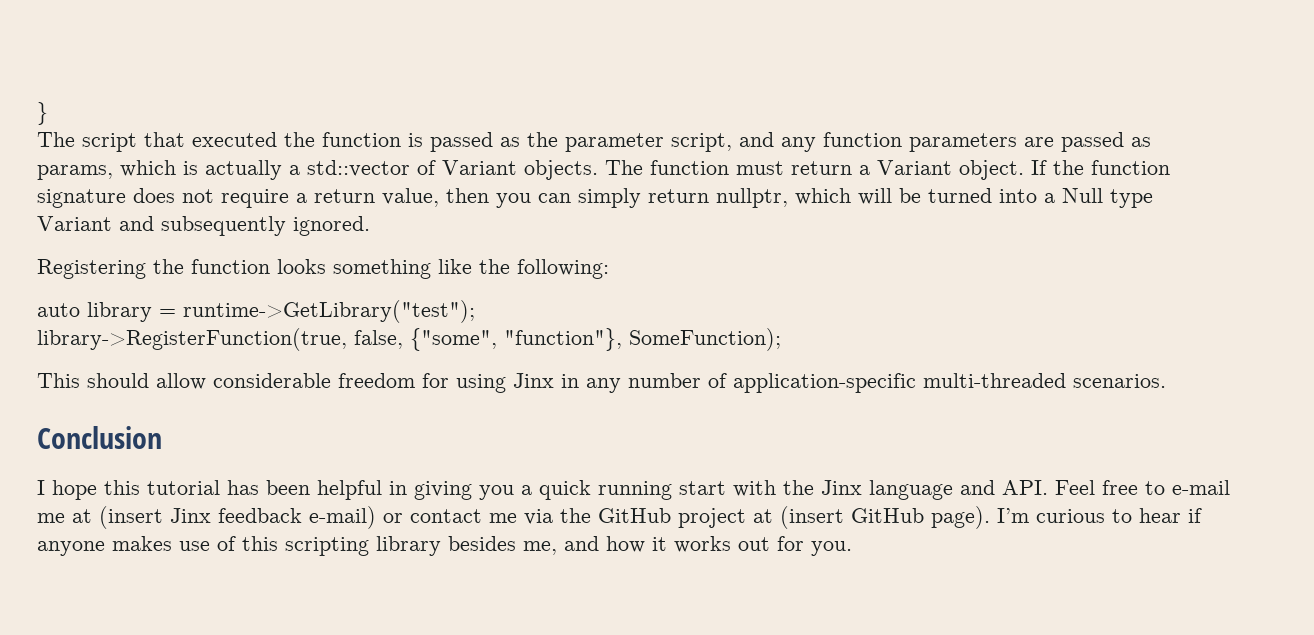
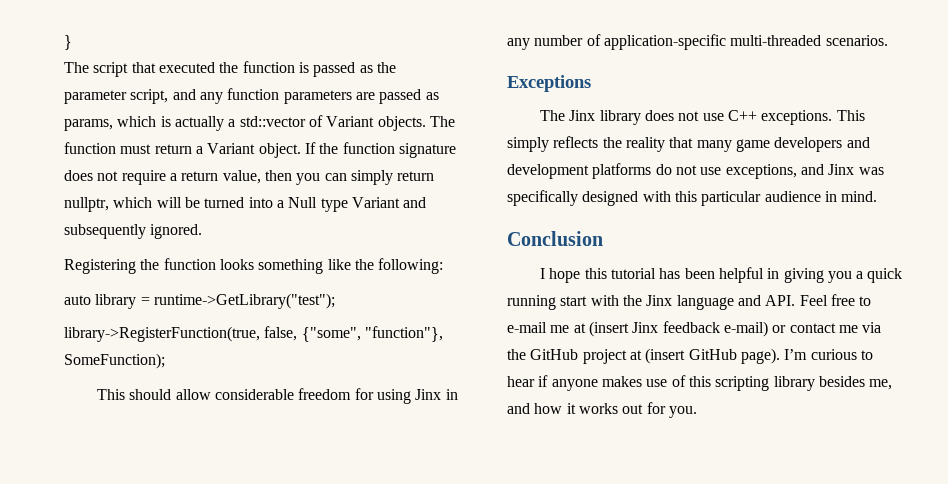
(1166, 381) none -> [507,75,591,92] [539,110,865,125] [507,136,870,152] [507,163,884,179] [507,190,878,206] // Exceptions // The Jinx library does not use C++ exceptions. This simply reflects the reality that many game developers and development platforms do not use exceptions, and Jinx was specifically designed with this particular audience in mind.

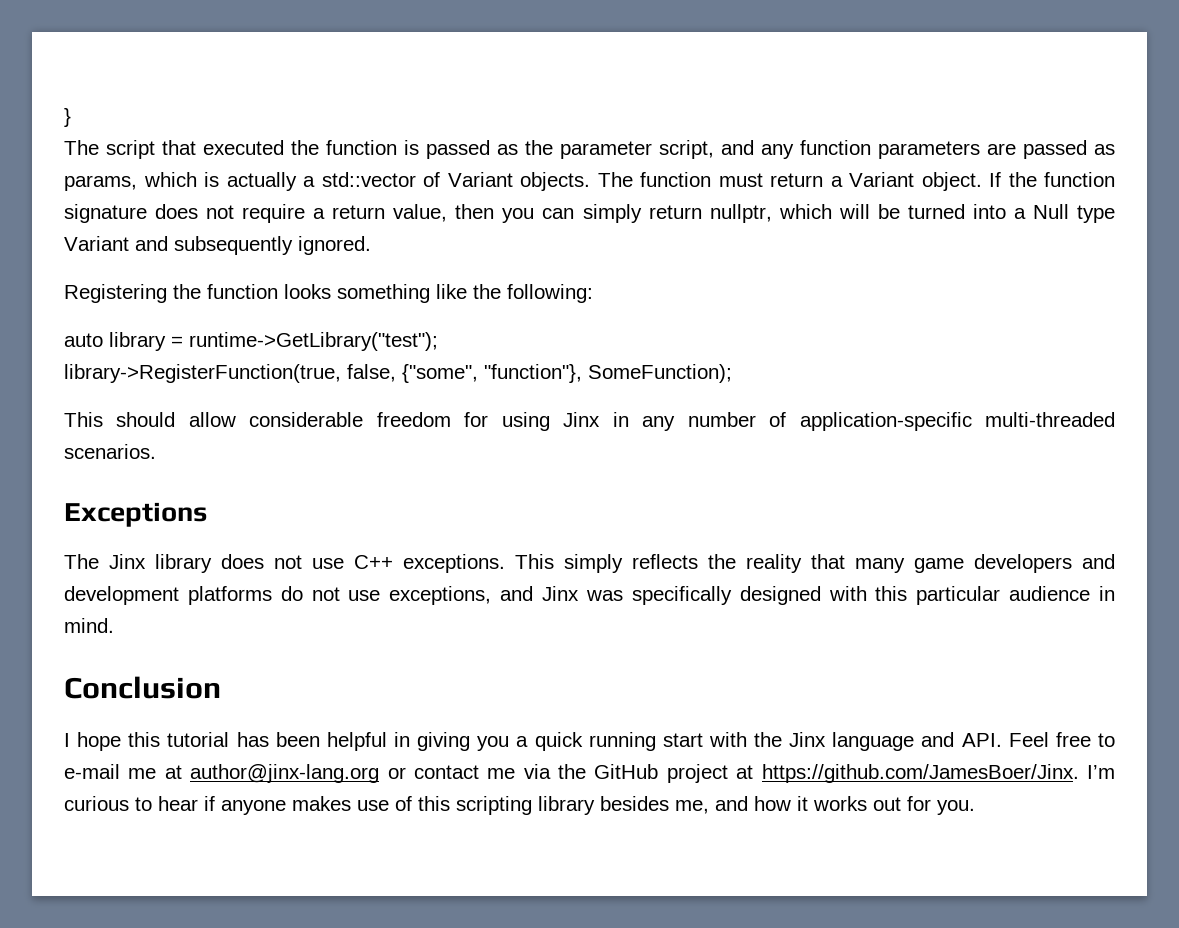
[588,321,768,337] (insert Jinx feedback e-mail) -> [190,764,380,783] author@jinx-lang.org
[645,348,780,364] (insert GitHub page). -> [761,764,1079,783] https://github.com/JamesBoer/Jinx.

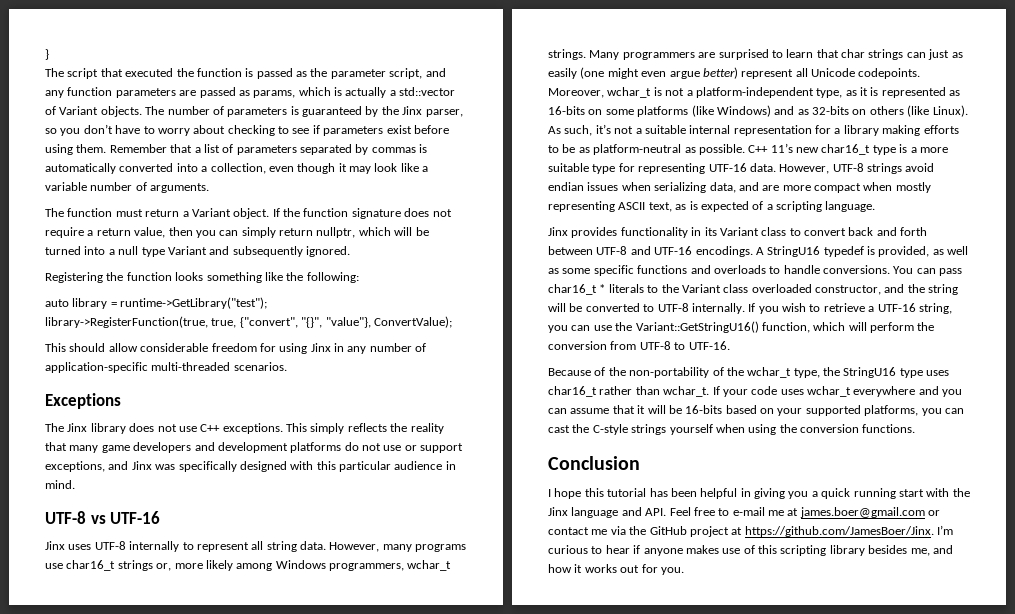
(633, 179) none -> [167,106,463,117] [45,124,449,136] [45,144,428,155] [45,163,429,174] [45,182,210,193] [45,208,64,217] number of parameters is guaranteed by the Jinx parser, so you don’t have to worry about checking to see if parameters exist before using them. Remember that a list of parameters separated by commas is automatically converted into a collection, even though it may look like a variable number of arguments. // The
[1032,204,1069,219] Null -> [118,246,139,255] null
[347,364,732,383] false, {"some", "function"}, SomeFunction); -> [211,316,452,328] true, {"convert", "{}", "value"}, ConvertValue);
(381, 595) none -> [404,443,464,453] or support
(114, 625) none -> [45,511,161,524] [45,541,467,552] [45,560,452,571] [548,49,963,60] [548,67,921,79] [548,87,961,98] [548,105,968,117] [548,124,959,136] [548,143,948,155] [548,163,935,174] [548,182,931,193] [548,201,876,212] [548,227,928,238] [548,246,969,257] [548,265,963,276] [548,284,959,295] [548,303,952,314] [548,321,935,333] [548,341,730,350] [548,367,950,378] [548,386,963,397] [548,405,964,416] [548,424,916,435] // UTF-8 vs UTF-16 // Jinx uses UTF-8 internally to represent all string data. However, many programs use char16_t strings or, more likely among Windows programmers, wchar_t strings. Many programmers are surprised to learn that char strings can just as easily (one might even argue better) represent all Unicode codepoints. Moreover, wchar_t is not a platform-independent type, as it is represented as 16-bits on some platforms (like Windows) and as 32-bits on others (like Linux). As such, it’s not a suitable internal representation for a library making efforts to be as platform-neutral as possible. C++ 11’s new char16_t type is a more suitable type for representing UTF-16 data. However, UTF-8 strings avoid endian issues when serializing data, and are more compact when mostly representing ASCII text, as is expected of a scripting language. // Jinx provides functionality in its Variant class to convert back and forth between UTF-8 and UTF-16 encodings. A StringU16 typedef is provided, as well as some specific functions and overloads to handle conversions. You can pass char16_t * literals to the Variant class overloaded constructor, and the string will be converted to UTF-8 internally. If you wish to retrieve a UTF-16 string, you can use the Variant::GetStringU16() function, which will perform the conversion from UTF-8 to UTF-16. // Because of the non-portability of the wchar_t type, the StringU16 type uses char16_t rather than wchar_t. If your code uses wchar_t everywhere and you can assume that it will be 16-bits based on your supported platforms, you can cast the C-style strings yourself when using the conversion functions.
[190,764,380,783] author@jinx-lang.org -> [799,507,925,518] james.boer@gmail.com

